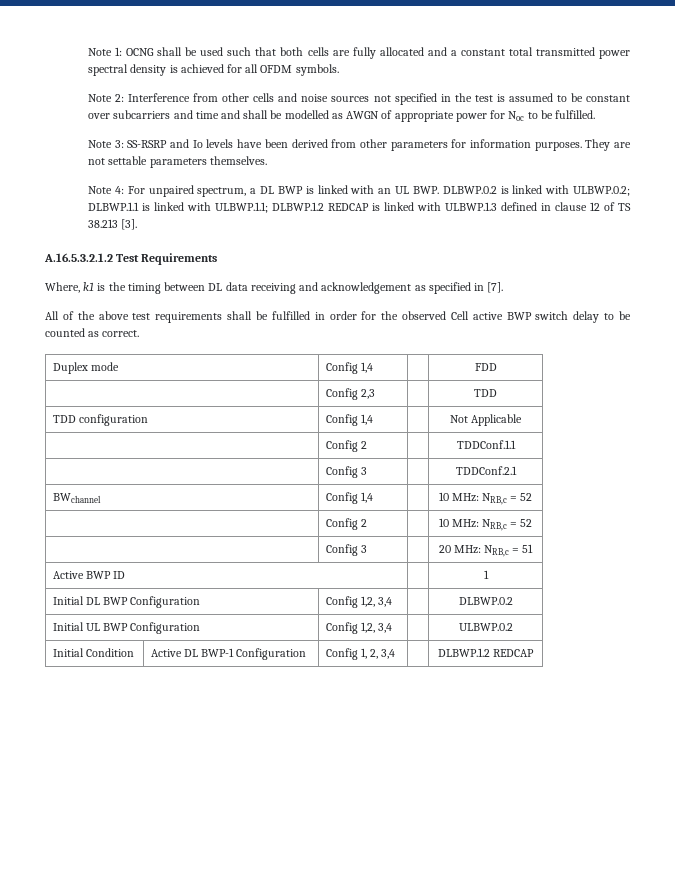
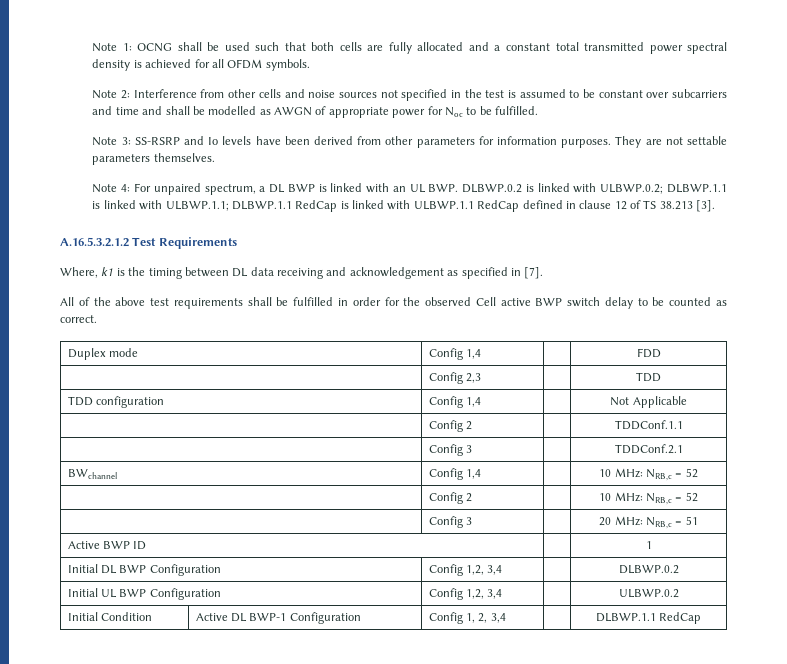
[272,202,498,211] DLBWP.1.2 REDCAP is linked with ULBWP.1.3 -> [231,200,520,212] DLBWP.1.1 RedCap is linked with ULBWP.1.1 RedCap
[437,648,535,657] DLBWP.1.2 REDCAP -> [595,612,702,624] DLBWP.1.1 RedCap

